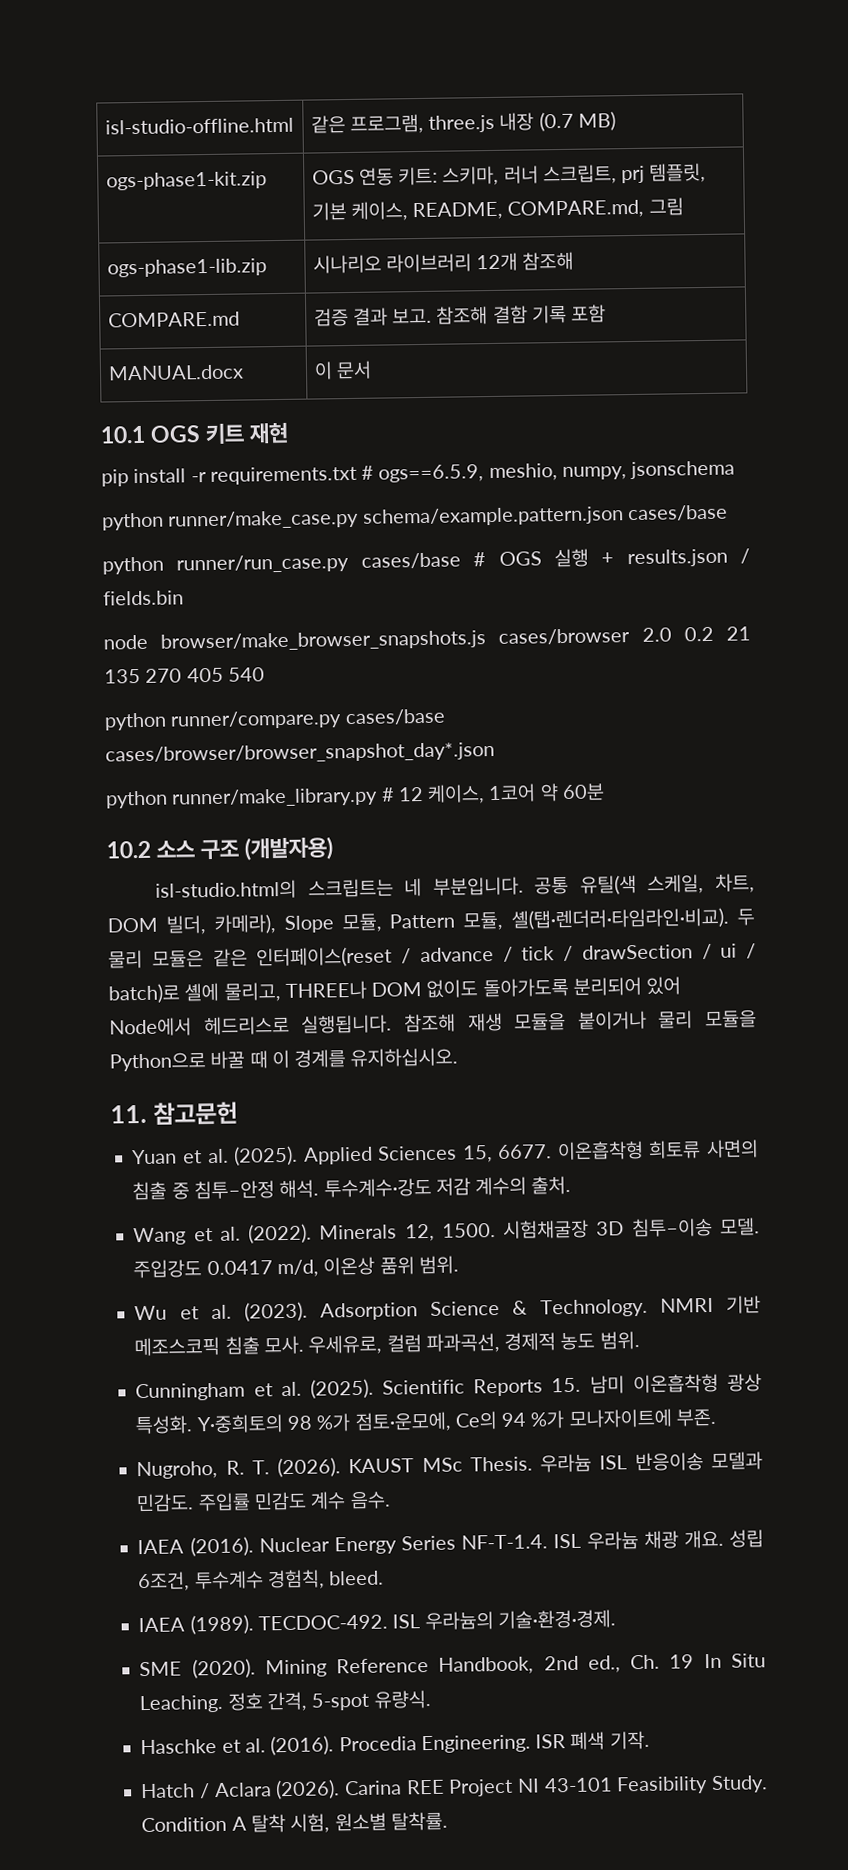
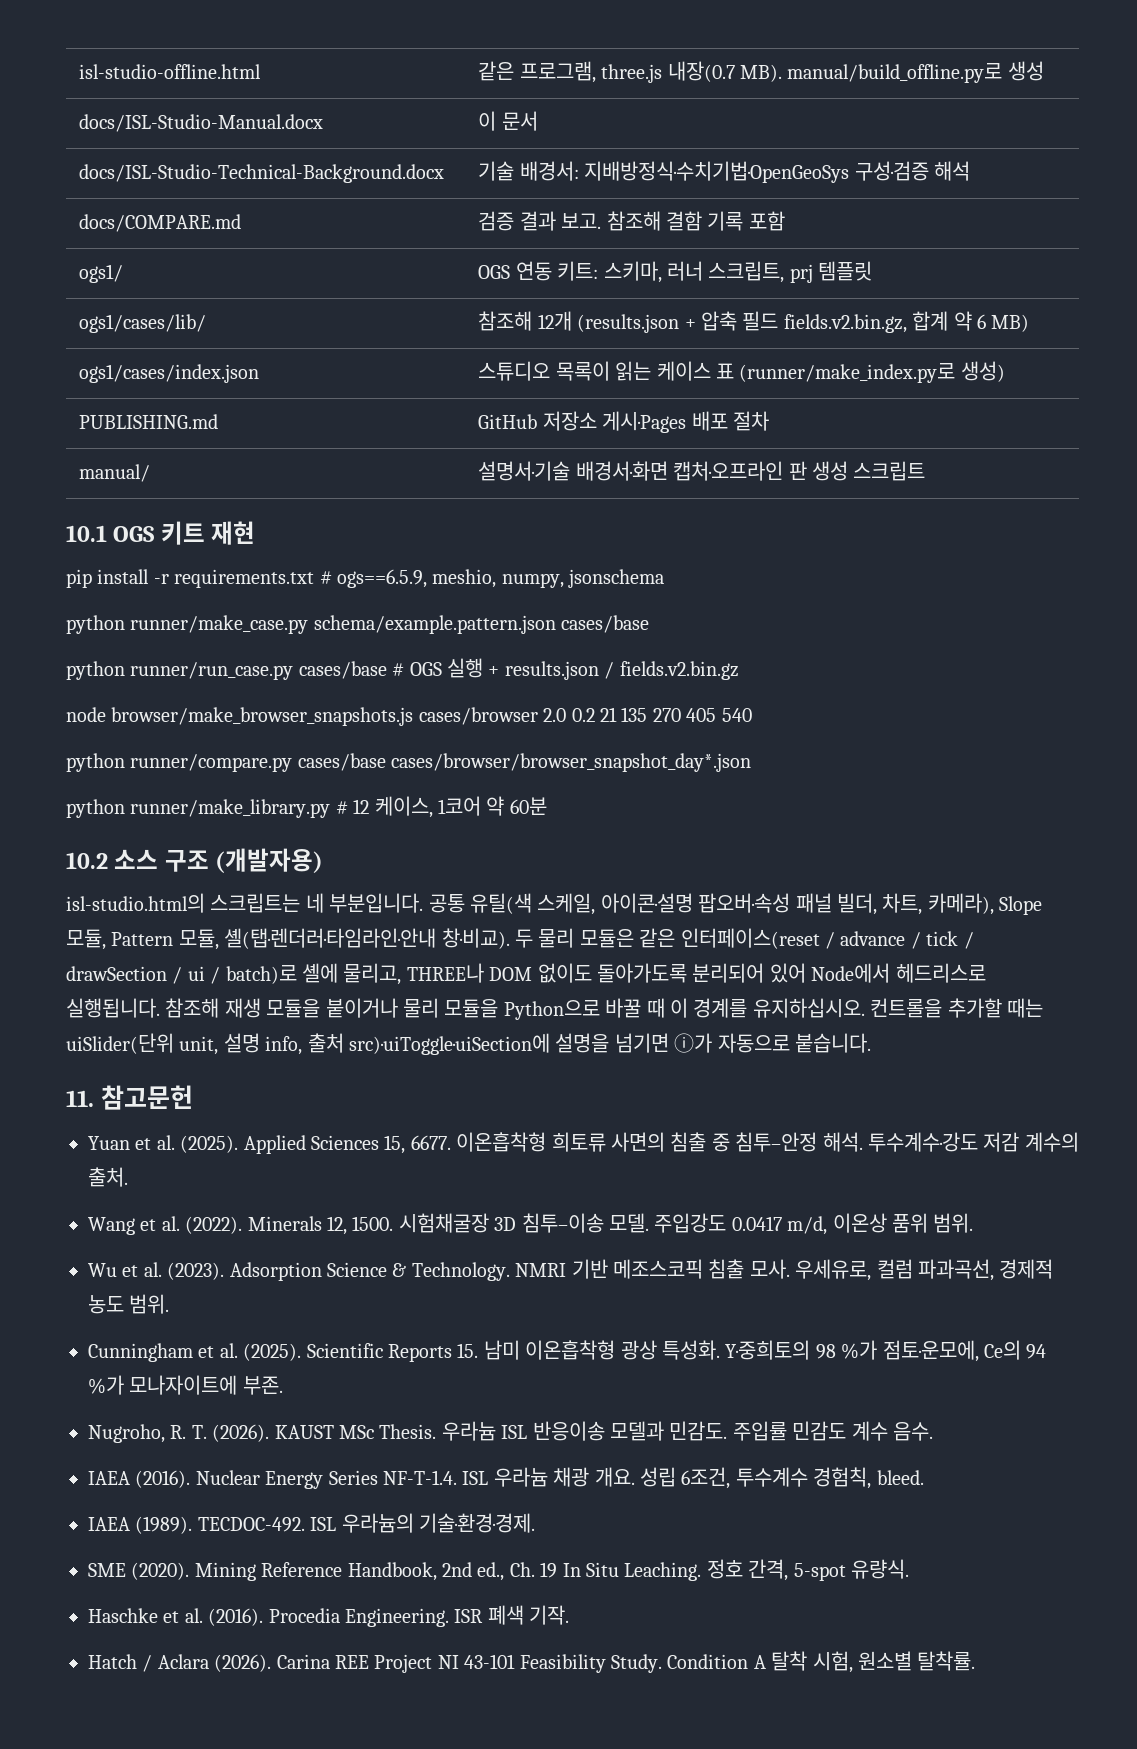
[499,111,616,132] [105,171,267,191] [311,162,707,186] [311,197,684,221] [106,258,267,278] [312,251,575,274] [107,311,240,328] 내장 (0.7 MB) // ogs-phase1-kit.zip | OGS 연동 키트: 스키마, 러너 스크립트, prj 템플릿, 기본 케이스, README, COMPARE.md, 그림 // ogs-phase1-lib.zip | 시나리오 라이브러리 12개 참조해 // COMPARE.md -> [667,61,1044,83] [79,114,324,132] [478,111,538,131] [79,164,445,183] [478,161,970,183] [79,214,242,232] 내장(0.7 MB). manual/build_offline.py로 생성 // docs/ISL-Studio-Manual.docx | 이 문서 // docs/ISL-Studio-Technical-Background.docx | 기술 배경서: 지배방정식·수치기법·OpenGeoSys 구성·검증 해석 // docs/COMPARE.md
[107,364,244,381] [313,360,372,380] MANUAL.docx | 이 문서 -> [79,264,124,283] [478,261,873,283] [79,314,207,333] [478,311,1030,333] [79,364,260,383] [478,361,1005,383] [79,414,219,429] [478,411,769,433] [79,464,151,482] [478,461,926,481] ogs1/ | OGS 연동 키트: 스키마, 러너 스크립트, prj 템플릿 // ogs1/cases/lib/ | 참조해 12개 (results.json + 압축 필드 fields.v2.bin.gz, 합계 약 6 MB) // ogs1/cases/index.json | 스튜디오 목록이 읽는 케이스 표 (runner/make_index.py로 생성) // PUBLISHING.md | GitHub 저장소 게시·Pages 배포 절차 // manual/ | 설명서·기술 배경서·화면 캡처·오프라인 판 생성 스크립트
[103,590,184,606] fields.bin -> [619,661,739,680] fields.v2.bin.gz
[714,873,755,893] [107,915,206,935] 차트, DOM 빌더, -> [600,893,923,915] 아이콘·설명 팝오버·속성 패널 빌더, 차트,
[511,907,730,930] 셸(탭·렌더러·타임라인·비교). -> [224,928,510,949] 셸(탭·렌더러·타임라인·안내 창·비교).
(459, 1057) none -> [870,998,1043,1018] [66,1033,871,1055] 컨트롤을 추가할 때는 uiSlider(단위 unit, 설명 info, 출처 src)·uiToggle·uiSection에 설명을 넘기면 ⓘ가 자동으로 붙습니다.

